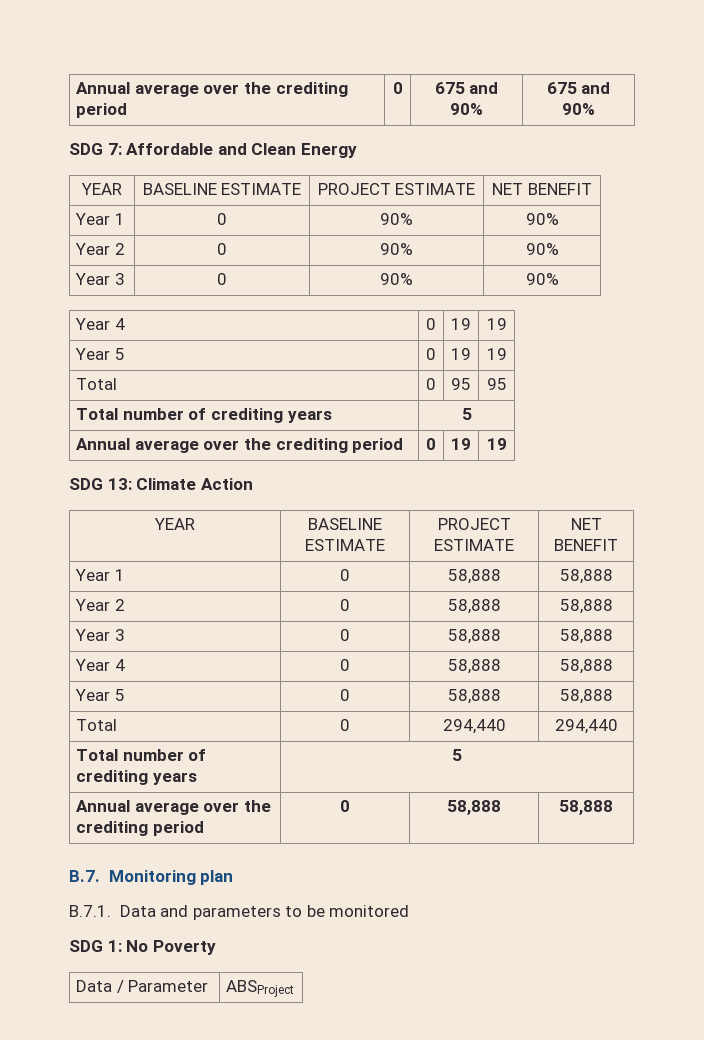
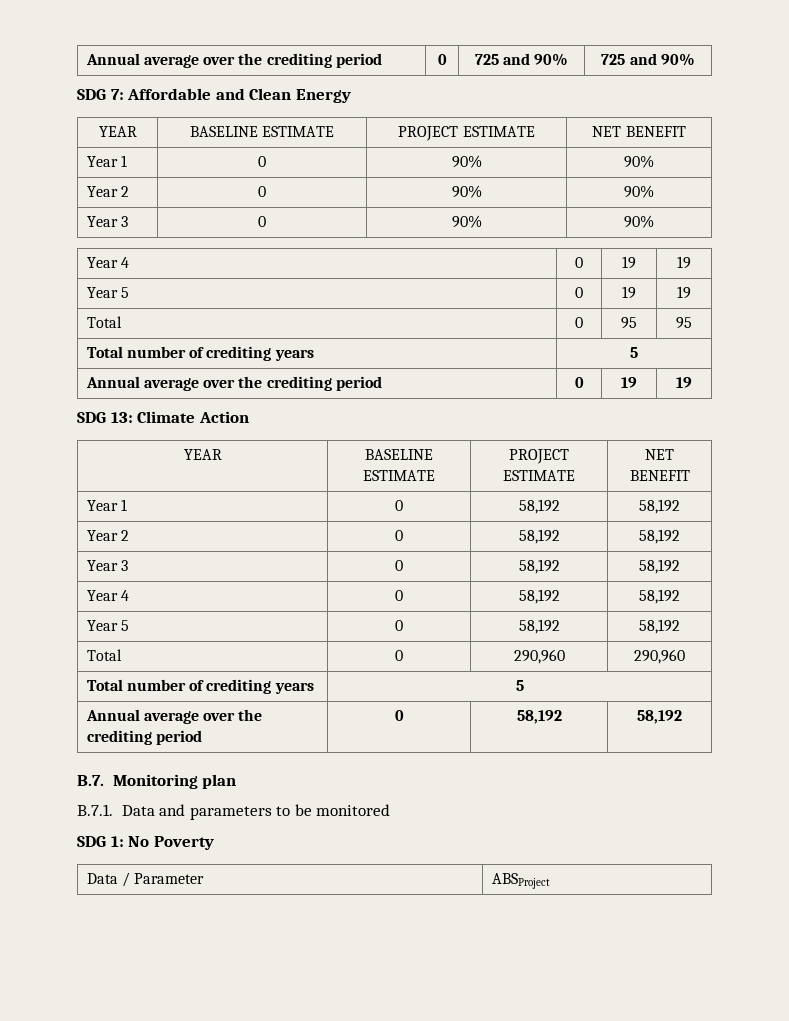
[76,82,348,97] [76,103,128,118] [392,82,403,94] [434,82,465,94] Annual average over the crediting period | 0 | 675 -> [85,53,382,68] [437,54,447,65] [474,54,499,65] Annual average over the crediting period | 0 | 725
[546,82,577,94] 675 -> [601,54,626,65] 725
[447,569,501,584] [559,569,613,584] [75,599,125,611] [340,599,350,611] [447,599,501,614] [559,599,613,614] [75,629,125,641] [340,629,350,641] [447,629,501,644] [559,629,613,644] [75,659,125,671] [340,659,350,671] [447,659,501,674] [559,659,613,674] [75,689,125,701] [340,689,350,701] [447,689,501,704] [559,689,613,704] [76,719,118,731] [340,719,350,731] [442,719,506,734] [554,719,618,734] 58,888 | 58,888 // Year 2 | 0 | 58,888 | 58,888 // Year 3 | 0 | 58,888 | 58,888 // Year 4 | 0 | 58,888 | 58,888 // Year 5 | 0 | 58,888 | 58,888 // Total | 0 | 294,440 | 294,440 -> [518,499,560,514] [639,499,680,514] [86,530,130,541] [395,530,403,541] [518,529,560,544] [639,529,680,544] [86,560,129,571] [395,560,403,571] [518,559,560,574] [639,559,680,574] [86,590,130,601] [395,590,403,601] [518,589,560,604] [639,589,680,604] [86,620,130,631] [395,620,403,631] [518,619,560,634] [639,619,680,634] [86,649,122,661] [395,650,403,661] [513,649,565,664] [634,649,685,664] 58,192 | 58,192 // Year 2 | 0 | 58,192 | 58,192 // Year 3 | 0 | 58,192 | 58,192 // Year 4 | 0 | 58,192 | 58,192 // Year 5 | 0 | 58,192 | 58,192 // Total | 0 | 290,960 | 290,960
[447,800,501,815] [559,800,613,815] 58,888 | 58,888 -> [516,710,562,724] [637,710,682,724] 58,192 | 58,192

